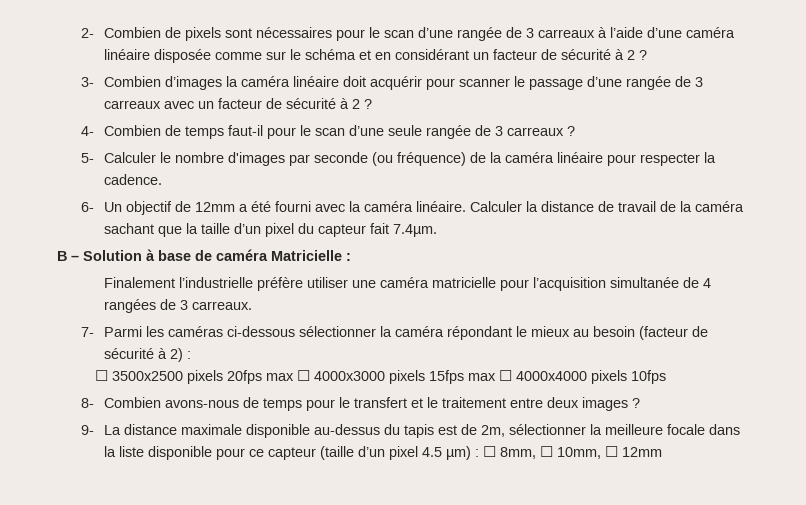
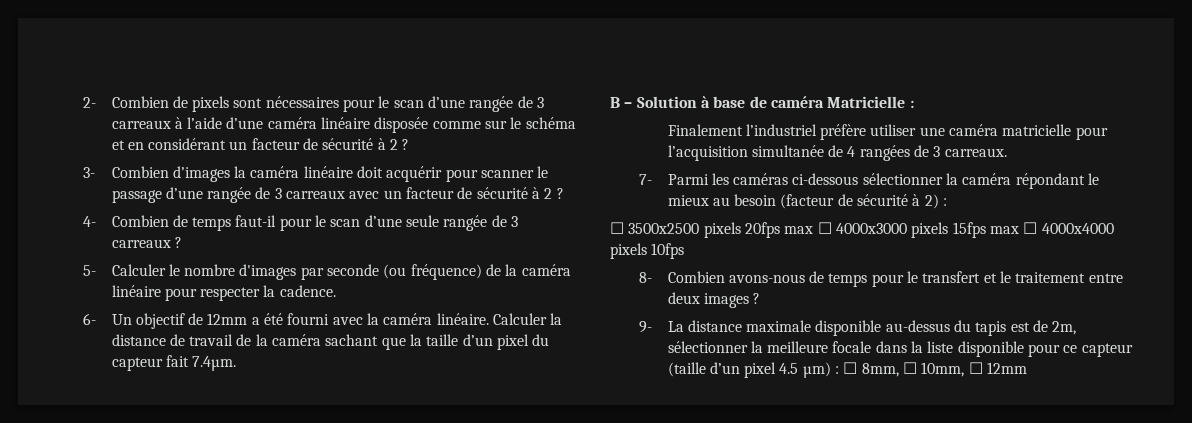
[179,277,254,288] l’industrielle -> [745,124,817,136] l’industriel

